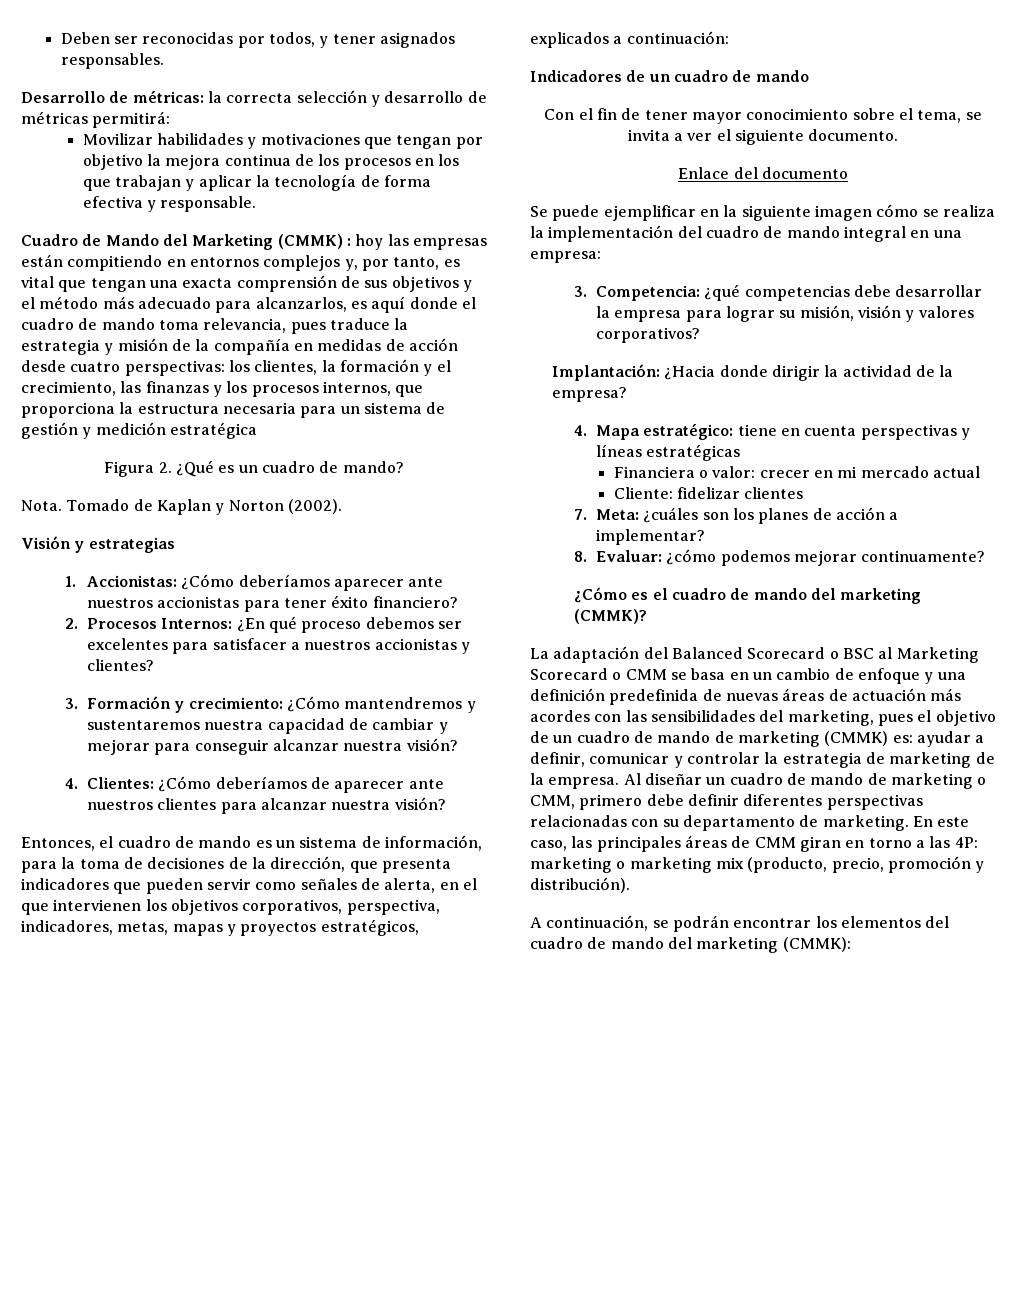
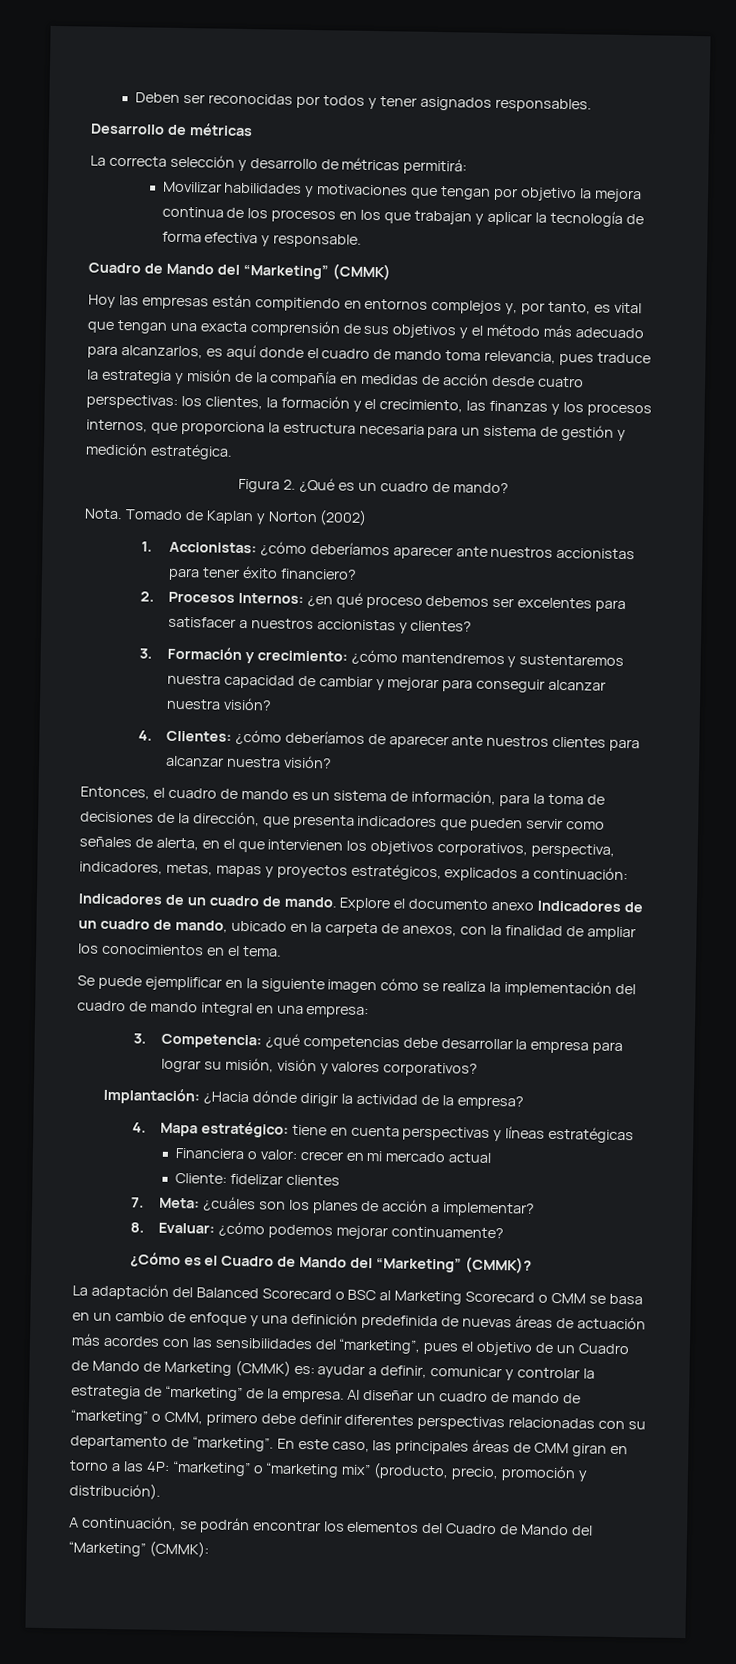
[268,32,315,47] todos, -> [322,95,365,106] todos
[132,90,222,103] métricas: la -> [188,123,253,137] [90,155,106,166] métricas // La
[192,234,384,250] Marketing (CMMK) : hoy -> [242,263,391,281] [88,294,116,308] “Marketing” (CMMK) // Hoy
[169,422,257,439] estratégica -> [149,443,233,460] estratégica.
[287,499,342,514] [21,536,175,553] (2002). // Visión y estrategias -> [319,509,368,526] (2002)
[181,574,235,590] ¿Cómo -> [259,541,307,556] ¿cómo
[236,618,265,632] ¿En -> [306,596,333,607] ¿en
[287,696,341,712] ¿Cómo -> [350,649,398,665] ¿cómo
[158,776,212,792] ¿Cómo -> [234,729,282,745] ¿cómo
[755,70,809,82] [544,108,982,124] [627,129,899,145] [678,167,848,179] mando // Con el fin de tener mayor conocimiento sobre el tema, se invita a ver el siguiente documento. // Enlace del documento -> [283,896,644,913] [78,918,636,941] [78,943,282,957] mando. Explore el documento anexo Indicadores de un cuadro de mando, ubicado en la carpeta de anexos, con la finalidad de ampliar los conocimientos en el tema.
[719,365,768,377] donde -> [252,1090,298,1103] dónde
[671,588,922,604] cuadro de mando del marketing -> [221,1255,463,1273] Cuadro de Mando del “Marketing”
[787,710,874,726] marketing, -> [338,1338,422,1354] “marketing”,
[576,731,820,747] cuadro de mando de marketing -> [577,1343,629,1355] [71,1360,232,1376] Cuadro de Mando de Marketing
[889,752,972,768] marketing -> [164,1385,243,1402] “marketing”
[890,773,973,789] marketing -> [70,1409,148,1425] “marketing”
[822,815,909,831] marketing. -> [191,1436,274,1452] “marketing”.
[530,857,744,873] marketing o marketing mix -> [171,1461,372,1478] “marketing” o “marketing mix”
[530,937,779,953] cuadro de mando del marketing -> [445,1523,594,1536] [68,1541,146,1557] Cuadro de Mando del “Marketing”

